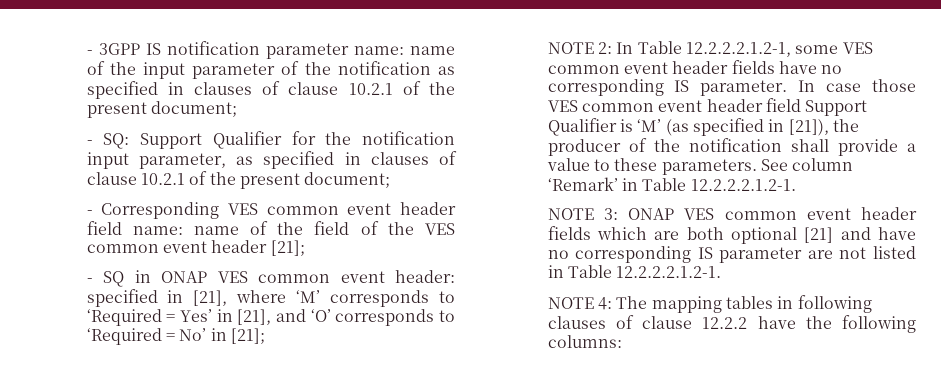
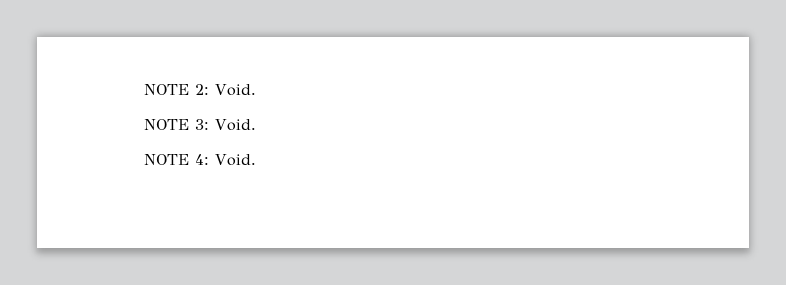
[86,41,455,59] [86,61,456,79] [86,81,456,99] [86,101,237,118] [86,131,455,149] [86,151,457,169] [86,171,391,189] [86,202,456,219] [86,221,455,235] [86,240,305,256] [86,270,455,287] [86,289,455,307] [86,309,455,326] [86,328,265,345] [547,41,873,57] [547,60,843,74] [547,79,916,96] [547,98,868,116] [547,118,859,136] [547,138,916,156] [546,158,854,175] [547,177,796,191] [547,207,917,220] [547,226,916,244] [547,246,916,263] [547,265,722,278] [547,295,872,313] [547,315,916,333] [547,335,622,348] - 3GPP IS notification parameter name: name of the input parameter of the notification as specified in clauses of clause 10.2.1 of the present document; // - SQ: Support Qualifier for the notification input parameter, as specified in clauses of clause 10.2.1 of the present document; // - Corresponding VES common event header field name: name of the field of the VES common event header [21]; // - SQ in ONAP VES common event header: specified in [21], where ‘M’ corresponds to ‘Required = Yes’ in [21], and ‘O’ corresponds to ‘Required = No’ in [21]; // NOTE 2: In Table 12.2.2.2.1.2-1, some VES common event header fields have no corresponding IS parameter. In case those VES common event header field Support Qualifier is ‘M’ (as specified in [21]), the producer of the notification shall provide a value to these parameters. See column ‘Remark’ in Table 12.2.2.2.1.2-1. // NOTE 3: ONAP VES common event header fields which are both optional [21] and have no corresponding IS parameter are not listed in Table 12.2.2.2.1.2-1. // NOTE 4: The mapping tables in following clauses of clause 12.2.2 have the following columns: -> [144,84,257,96] [144,119,257,131] [144,154,257,166] NOTE 2: Void. // NOTE 3: Void. // NOTE 4: Void.

